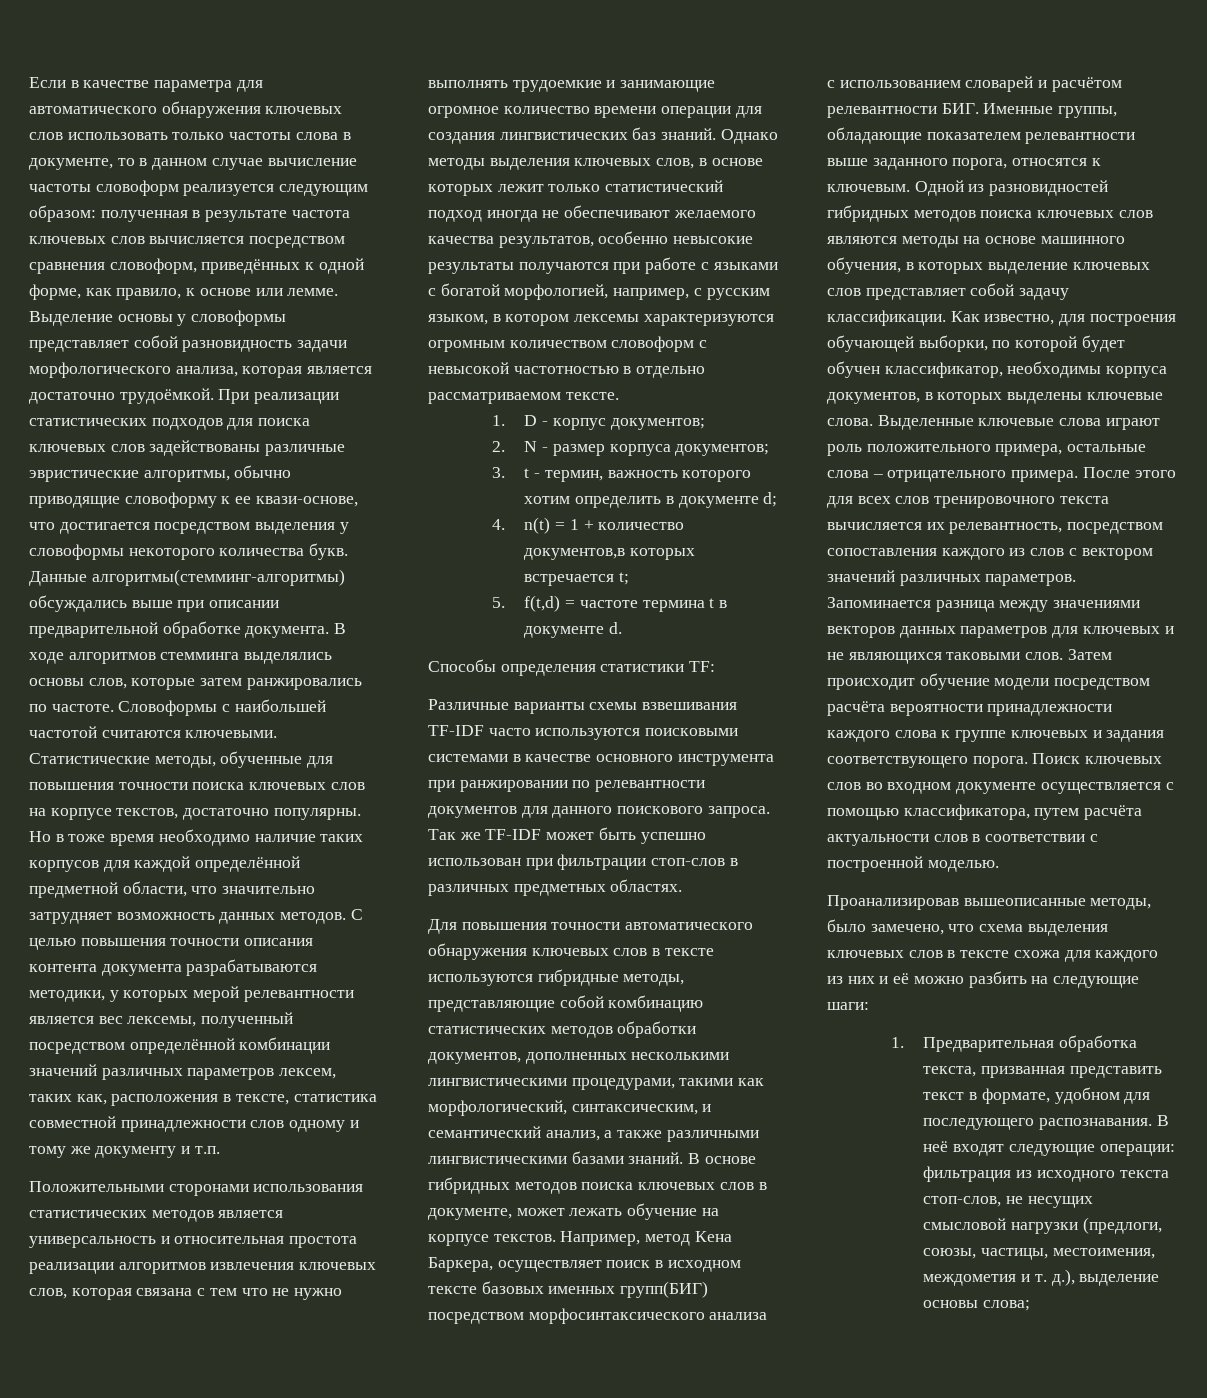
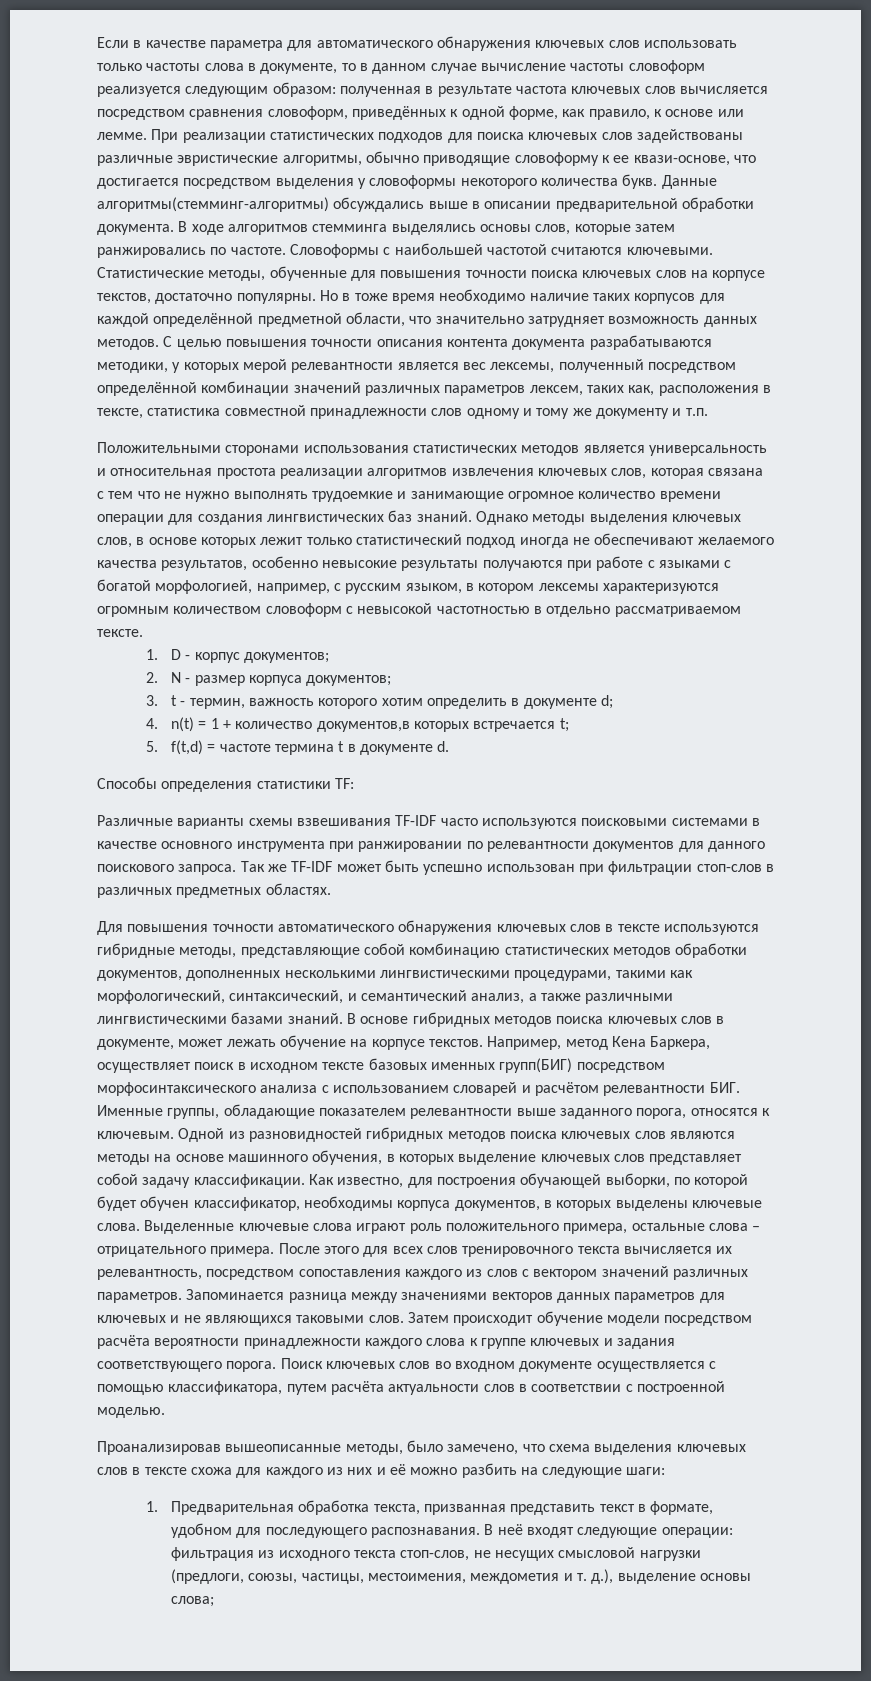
[29,310,287,326] [29,335,348,352] [29,362,373,378] [29,388,214,404] Выделение основы у словоформы представляет собой разновидность задачи морфологического анализа, которая является достаточно трудоёмкой. -> (147, 136) none
[177,600,205,612] при -> [471,201,480,209] в
[162,621,241,638] обработке -> [681,197,754,212] обработки
[571,1104,698,1115] синтаксическим, -> [229,990,344,1004] синтаксический,

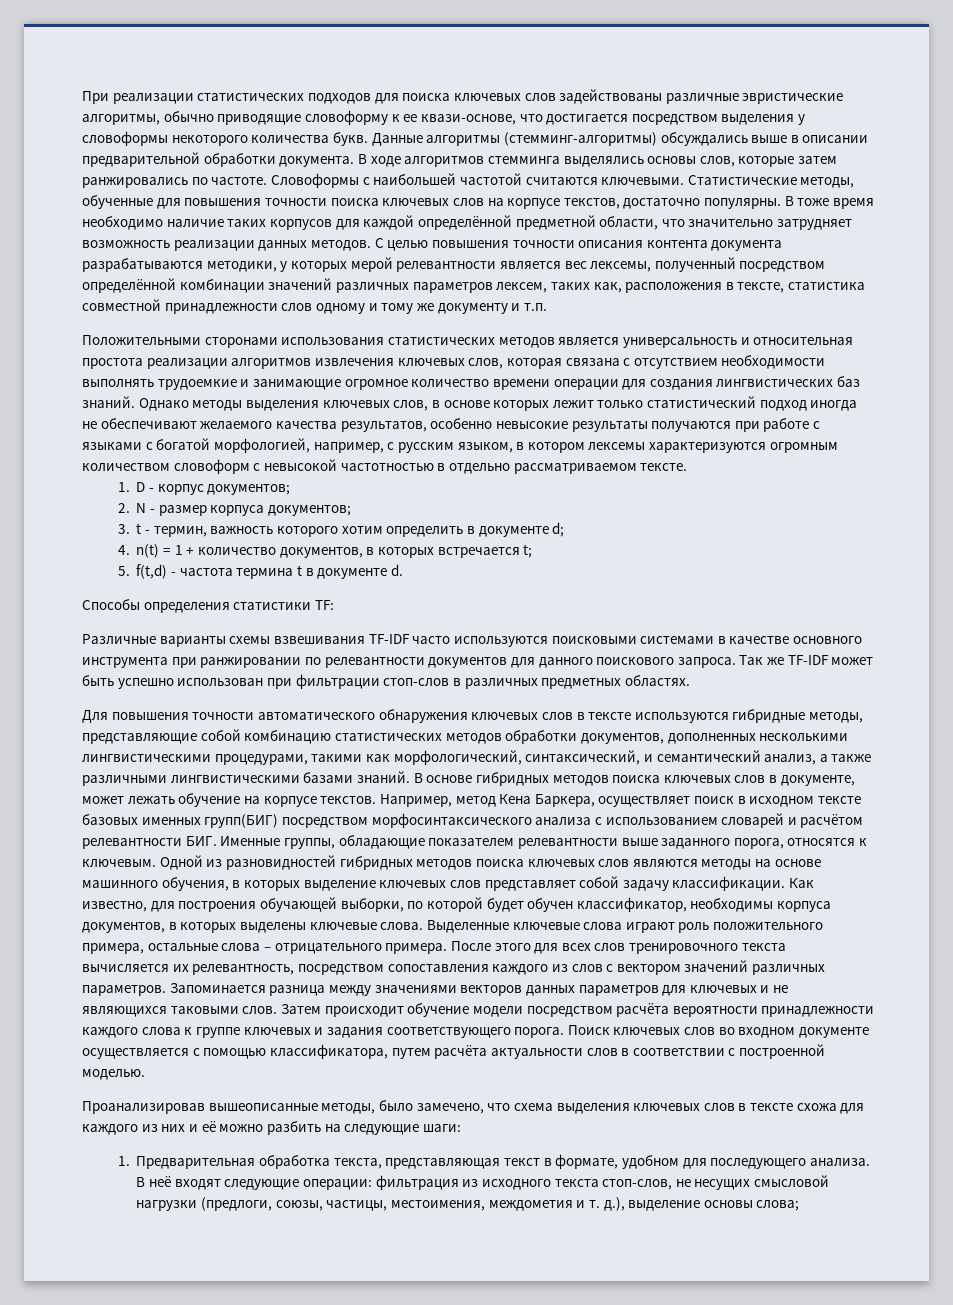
[97,36,737,51] [97,60,705,74] [97,82,768,97] [97,106,744,120] [97,132,147,140] Если в качестве параметра для автоматического обнаружения ключевых слов использовать только частоты слова в документе, то в данном случае вычисление частоты словоформ реализуется следующим образом: полученная в результате частота ключевых слов вычисляется посредством сравнения словоформ, приведённых к одной форме, как правило, к основе или лемме. -> (82, 97) none
[97,197,329,212] алгоритмы(стемминг-алгоритмы) -> [426,132,657,146] алгоритмы (стемминг-алгоритмы)
[319,290,351,301] Но в -> [784,196,794,206] В
(700, 320) none -> [173,240,255,251] реализации
[108,491,230,502] тем что не нужно -> [633,355,826,369] отсутствием необходимости
[316,721,410,732] документов,в -> [279,547,375,558] документов, в
[207,744,271,752] = частоте -> [170,568,233,576] - частота
[423,1504,596,1515] призванная представить -> [385,1158,501,1169] представляющая
[370,1527,480,1538] распознавания. -> [809,1158,870,1166] анализа.

